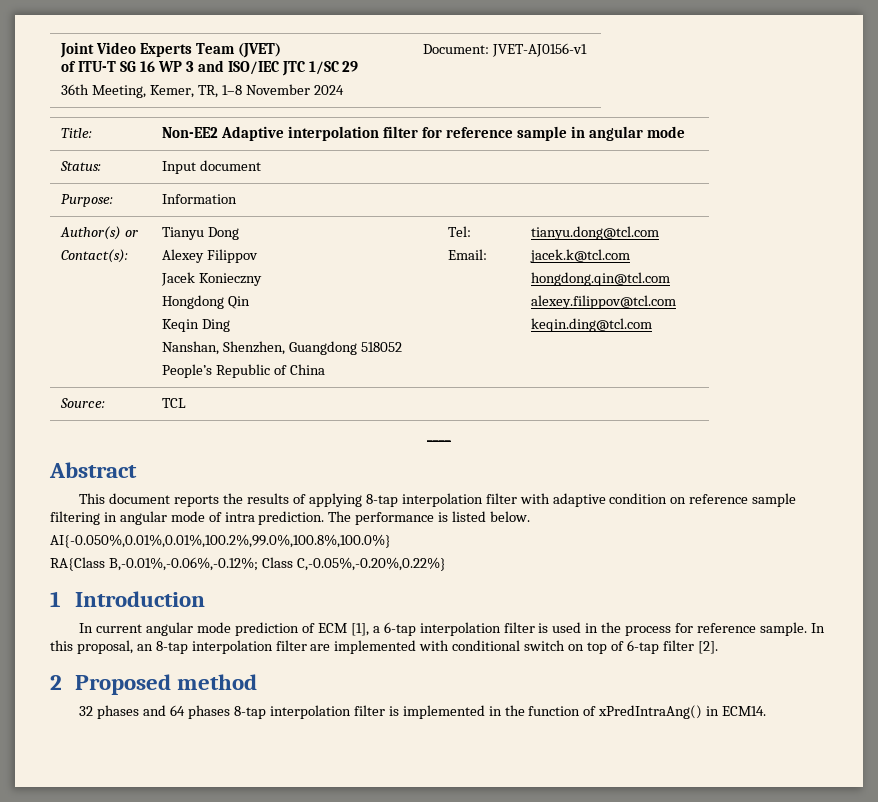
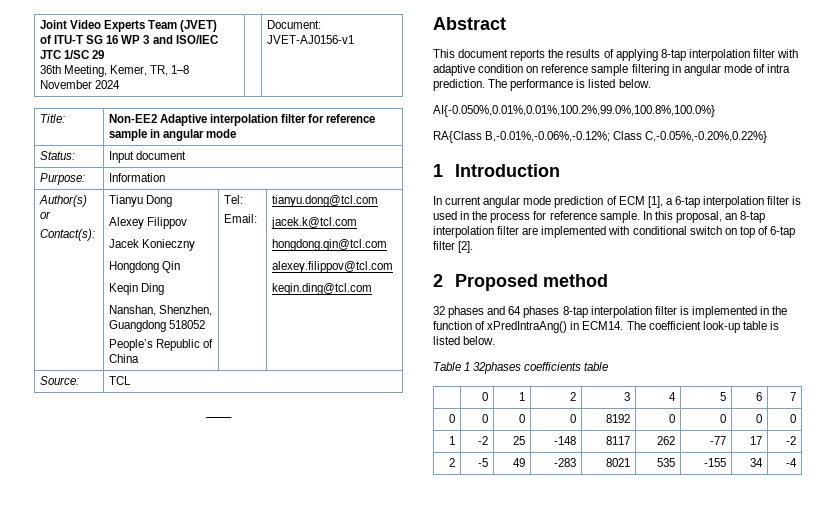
(767, 711) none -> [626,321,779,333] [433,336,496,345] [433,362,609,374] [482,392,489,401] [519,392,526,401] [570,392,577,401] [624,392,631,401] [669,392,677,401] [720,392,727,401] [756,392,763,401] [790,392,797,401] [449,414,456,423] [482,414,489,423] [519,414,526,423] [570,414,577,423] [606,414,631,423] [669,414,676,423] [720,414,727,423] [756,414,763,423] [790,414,797,423] [449,436,456,445] [478,436,489,445] [513,436,526,445] [554,436,577,445] [606,436,631,445] [657,436,676,445] [710,436,727,445] [750,436,763,445] [786,436,797,445] [449,458,456,467] [478,458,489,467] [513,458,526,467] [554,458,577,467] [606,458,631,467] [657,458,676,467] [704,458,727,467] [750,458,764,467] [786,458,798,467] The coefficient look-up table is listed below. // Table 1 32phases coefficients table // | 0 | 1 | 2 | 3 | 4 | 5 | 6 | 7 // 0 | 0 | 0 | 0 | 8192 | 0 | 0 | 0 | 0 // 1 | -2 | 25 | -148 | 8117 | 262 | -77 | 17 | -2 // 2 | -5 | 49 | -283 | 8021 | 535 | -155 | 34 | -4

